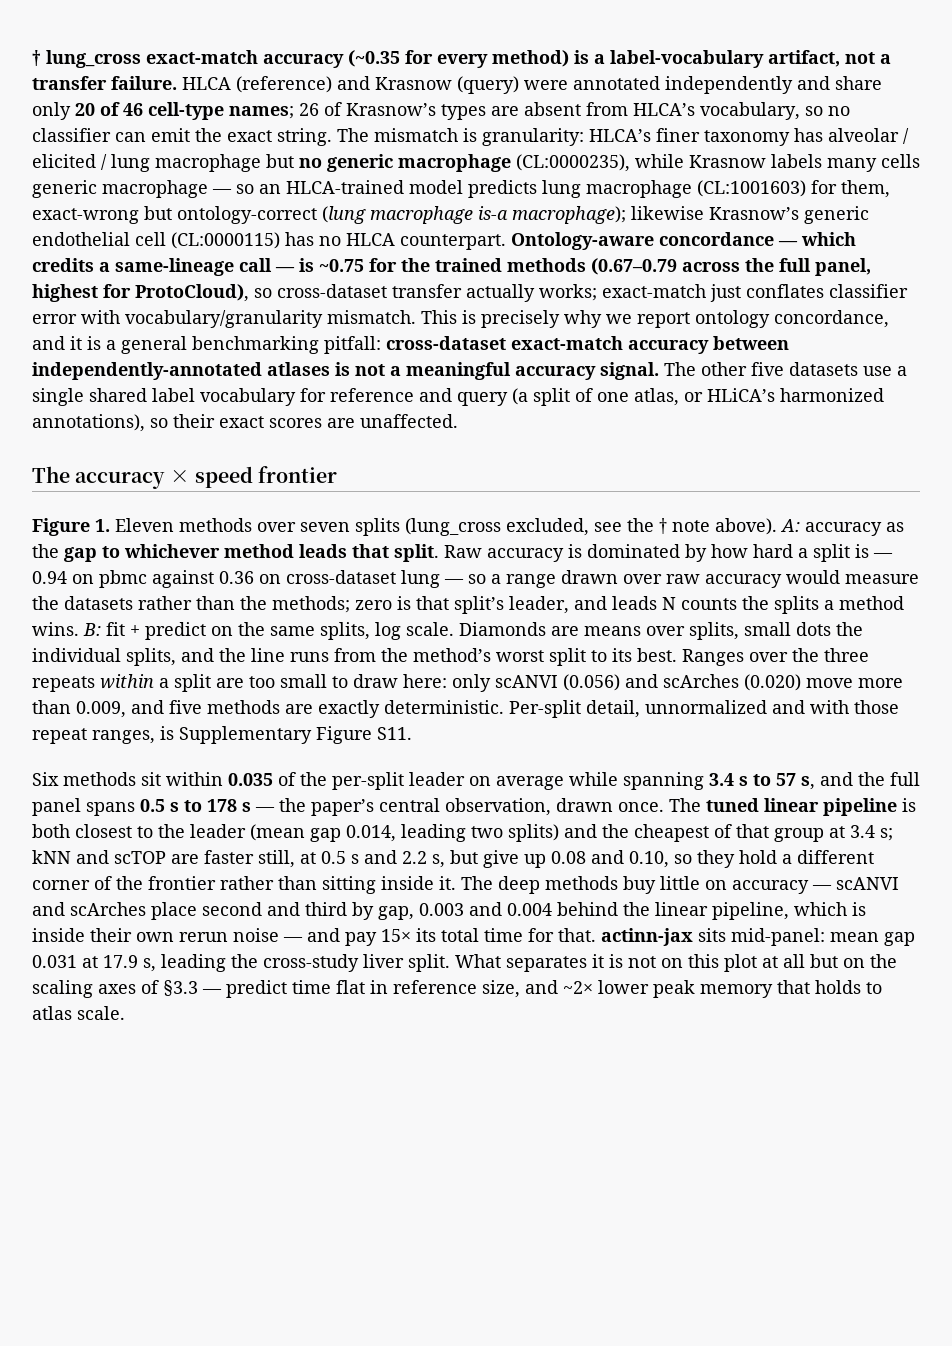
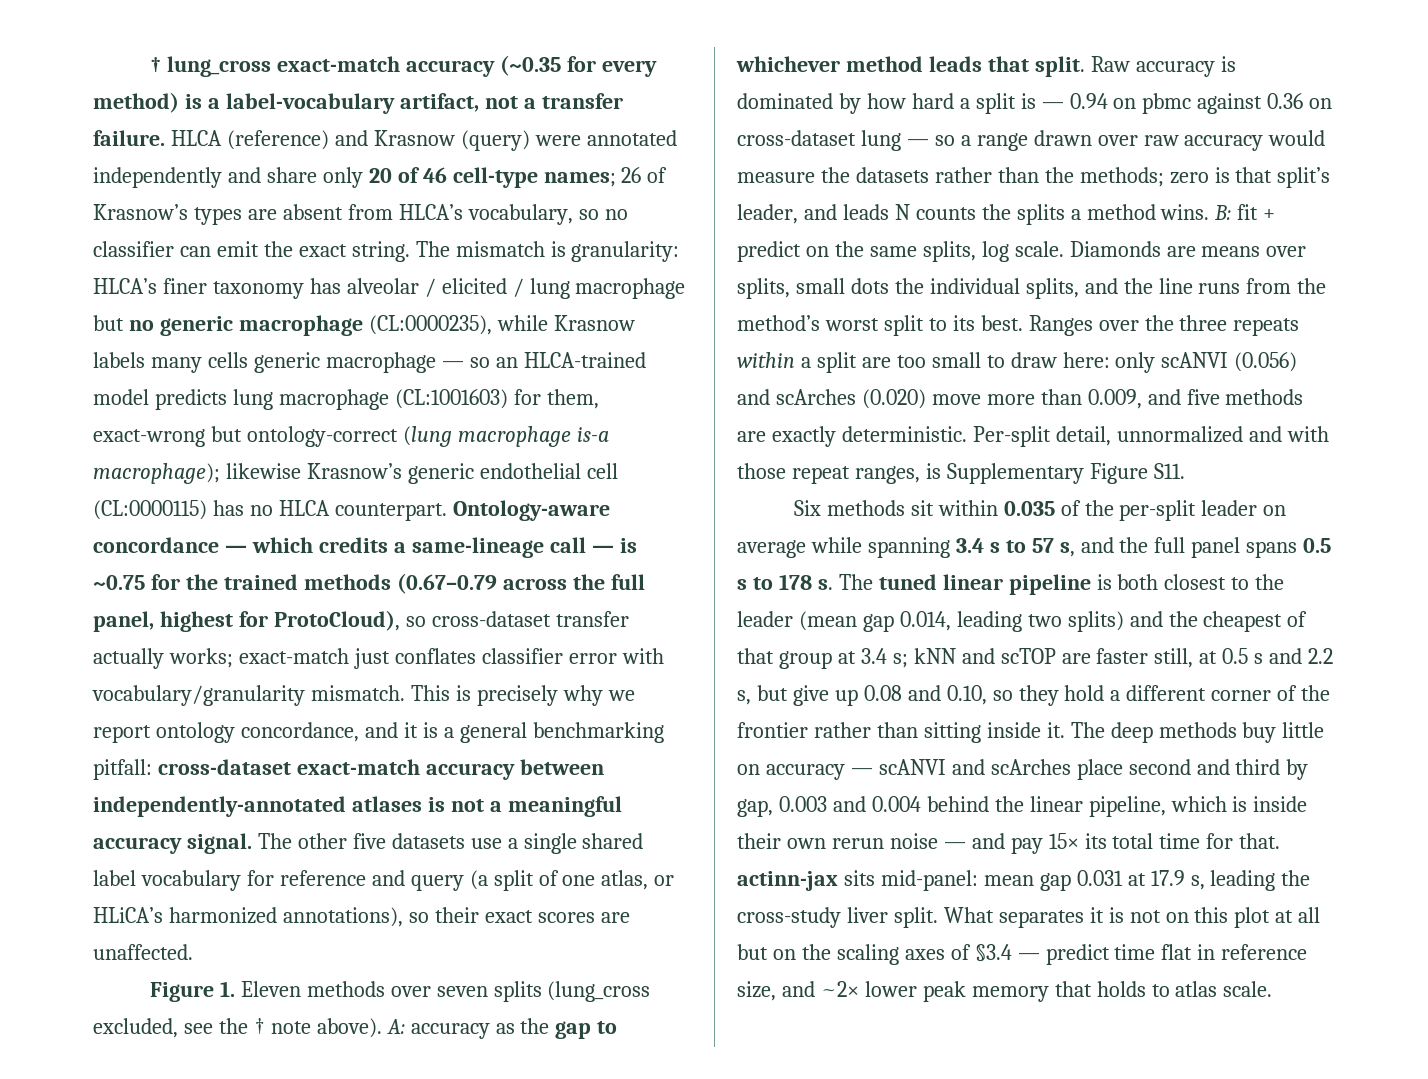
[32,466,338,489] // The accuracy × speed frontier -> (193, 952) none
[242,798,664,816] s — the paper’s central observation, drawn once. -> [817,579,833,590] s.
[163,980,198,996] §3.3 -> [974,944,1012,962] §3.4

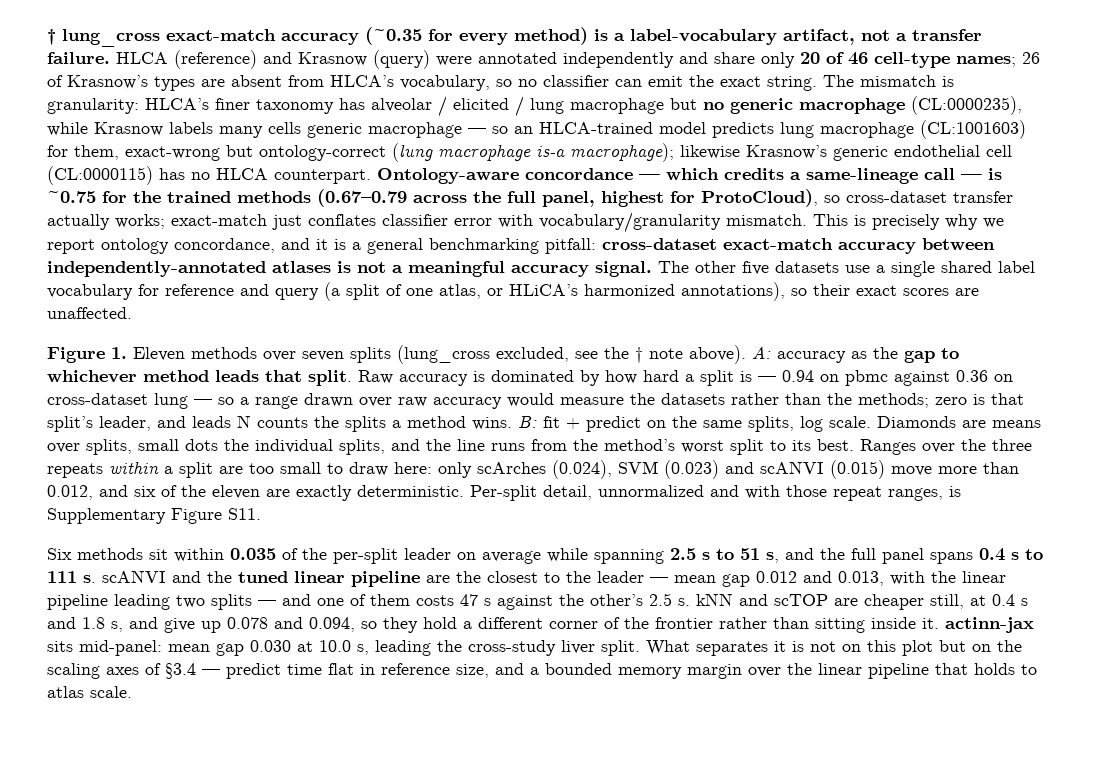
[1161,352,1298,372] [737,389,1304,409] scANVI (0.056) and scArches (0.020) move more than 0.009, and five methods -> [477,460,1019,479] [47,485,260,500] scArches (0.024), SVM (0.023) and scANVI (0.015) move more than 0.012, and six of the eleven
[955,538,1054,553] 3.4 s to 57 -> [670,548,760,560] 2.5 s to 51
[1303,538,1332,553] [737,574,873,590] 0.5 s to 178 s. The -> [979,548,1043,561] [47,570,232,583] 0.4 s to 111 s. scANVI and the
[1096,574,1159,590] is both -> [426,571,481,583] are the
[798,611,1308,632] [737,648,908,669] (mean gap 0.014, leading two splits) and the cheapest of that group at 3.4 s; -> [650,571,1006,587] [47,593,690,610] — mean gap 0.012 and 0.013, with the linear pipeline leading two splits — and one of them costs 47 s against the other’s 2.5 s.
[1096,648,1149,664] faster -> [864,594,924,610] cheaper
[1222,648,1249,664] 0.5 -> [992,594,1015,606] 0.4
[1308,648,1334,664] [737,685,987,706] 2.2 s, but give up 0.08 and 0.10, -> [82,617,355,633] 1.8 s, and give up 0.078 and 0.094,
[1070,722,1325,743] [737,759,1309,780] [737,796,1308,817] [737,833,1281,854] The deep methods buy little on accuracy — scANVI and scArches place second and third by gap, 0.003 and 0.004 behind the linear pipeline, which is inside their own rerun noise — and pay 15× its total time for that. -> (939, 623) none
[1076,870,1185,886] 0.031 at 17.9 -> [250,640,351,652] 0.030 at 10.0
[1275,907,1321,923] at all -> (933, 648) none
[820,981,1049,1002] ~2× lower peak memory -> [530,663,929,679] a bounded memory margin over the linear pipeline

